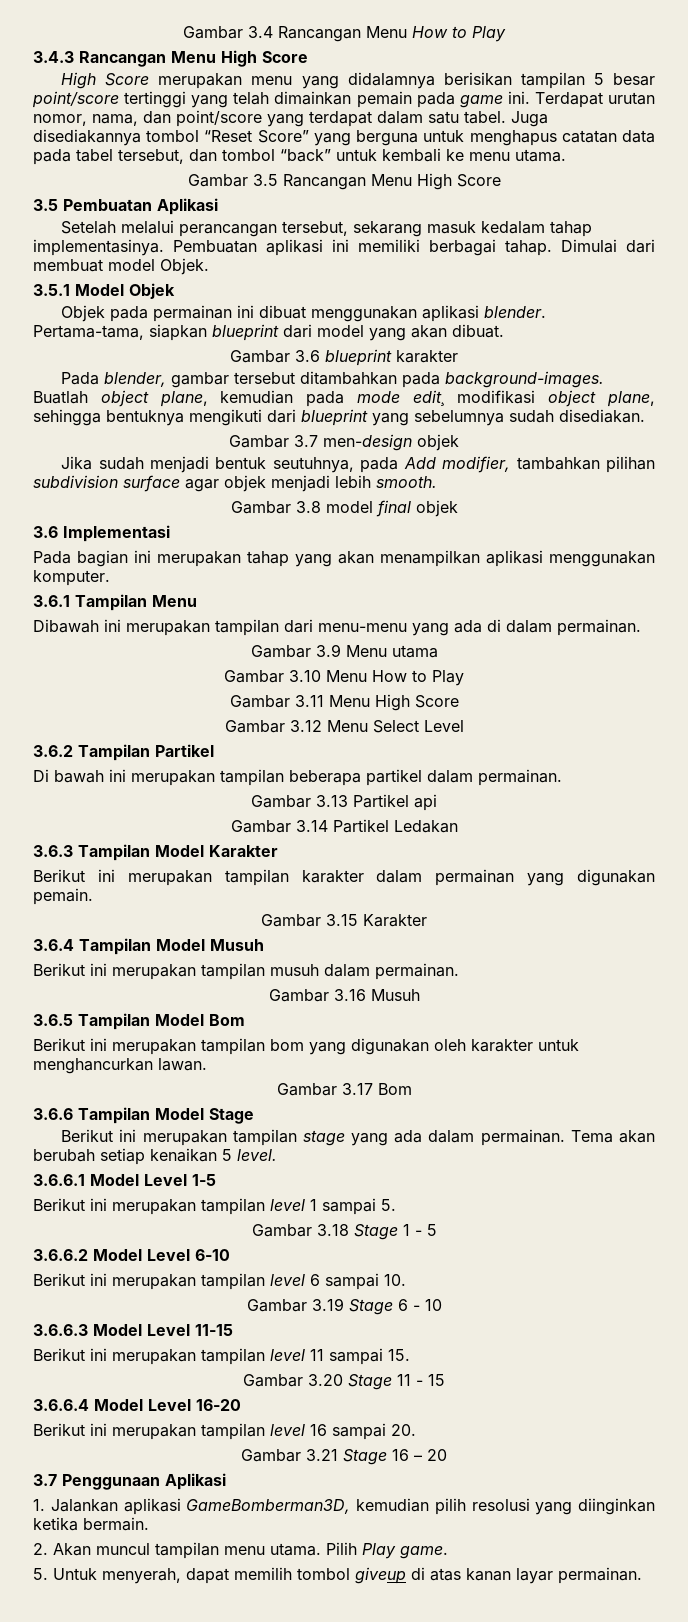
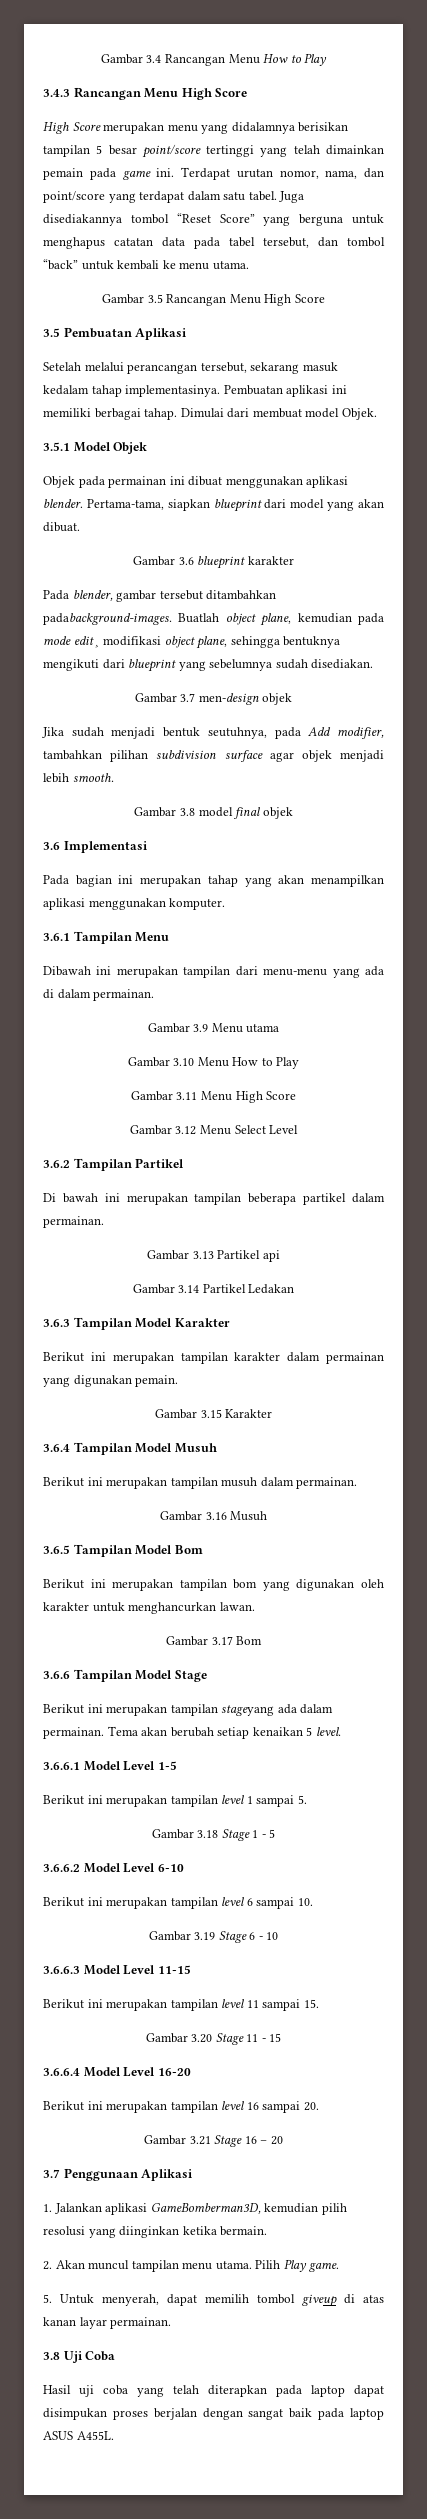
[402,371,605,388] pada background-images. -> [43,613,172,625] padabackground-images.
[302,1130,389,1146] stage yang -> [221,1705,275,1716] stageyang
(642, 1575) none -> [43,2351,116,2363] [43,2385,384,2397] [43,2408,384,2420] [43,2431,114,2440] // 3.8 Uji Coba // Hasil uji coba yang telah diterapkan pada laptop dapat disimpukan proses berjalan dengan sangat baik pada laptop ASUS A455L.

